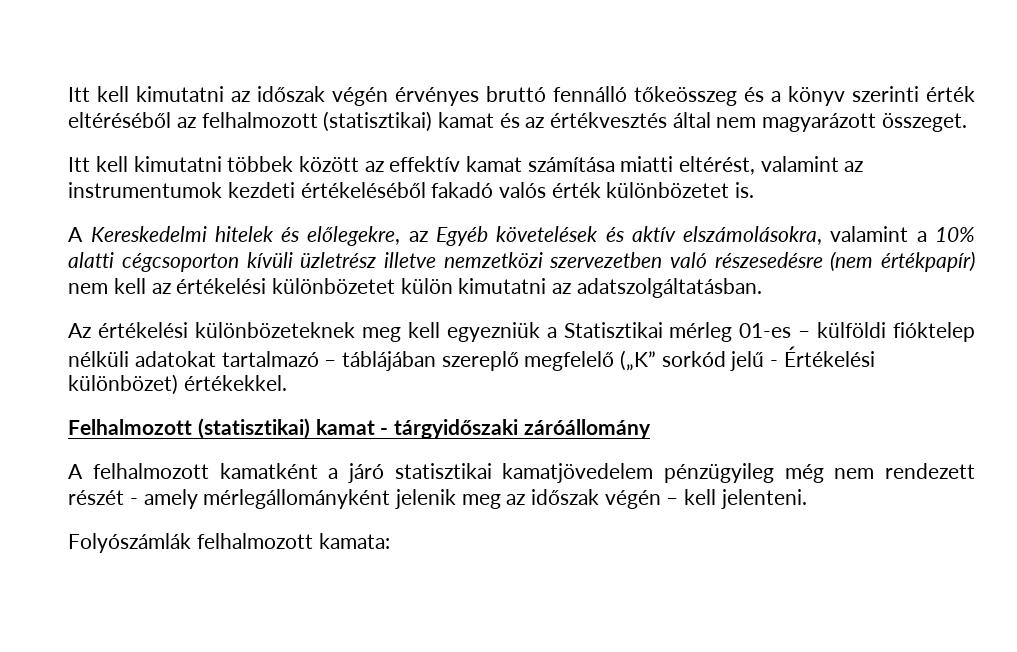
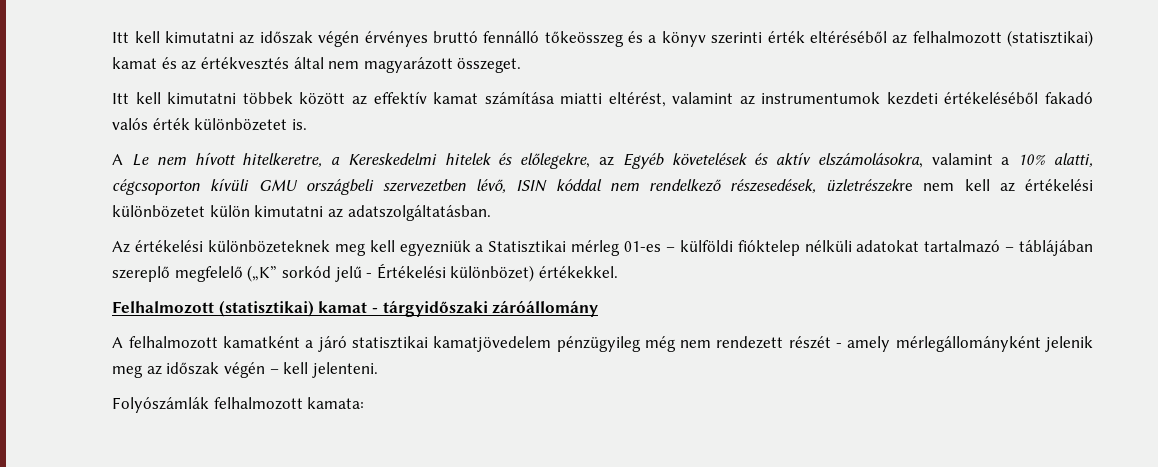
(84, 234) none -> [132,152,341,167] Le nem hívott hitelkeretre, a
[68,252,115,268] alatti -> [1053,153,1093,167] alatti,
[300,251,976,272] üzletrész illetve nemzetközi szervezetben való részesedésre (nem értékpapír) -> [258,179,914,195] GMU országbeli szervezetben lévő, ISIN kóddal nem rendelkező részesedések, üzletrészekre

